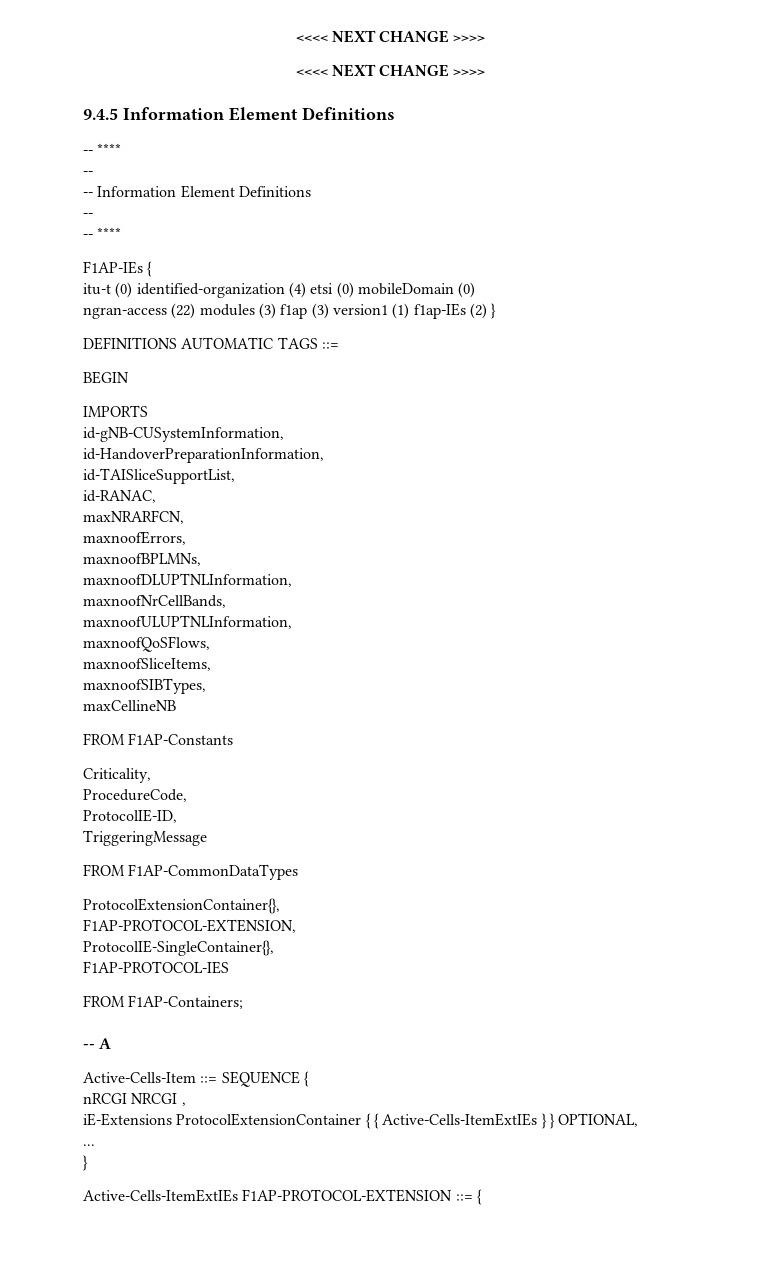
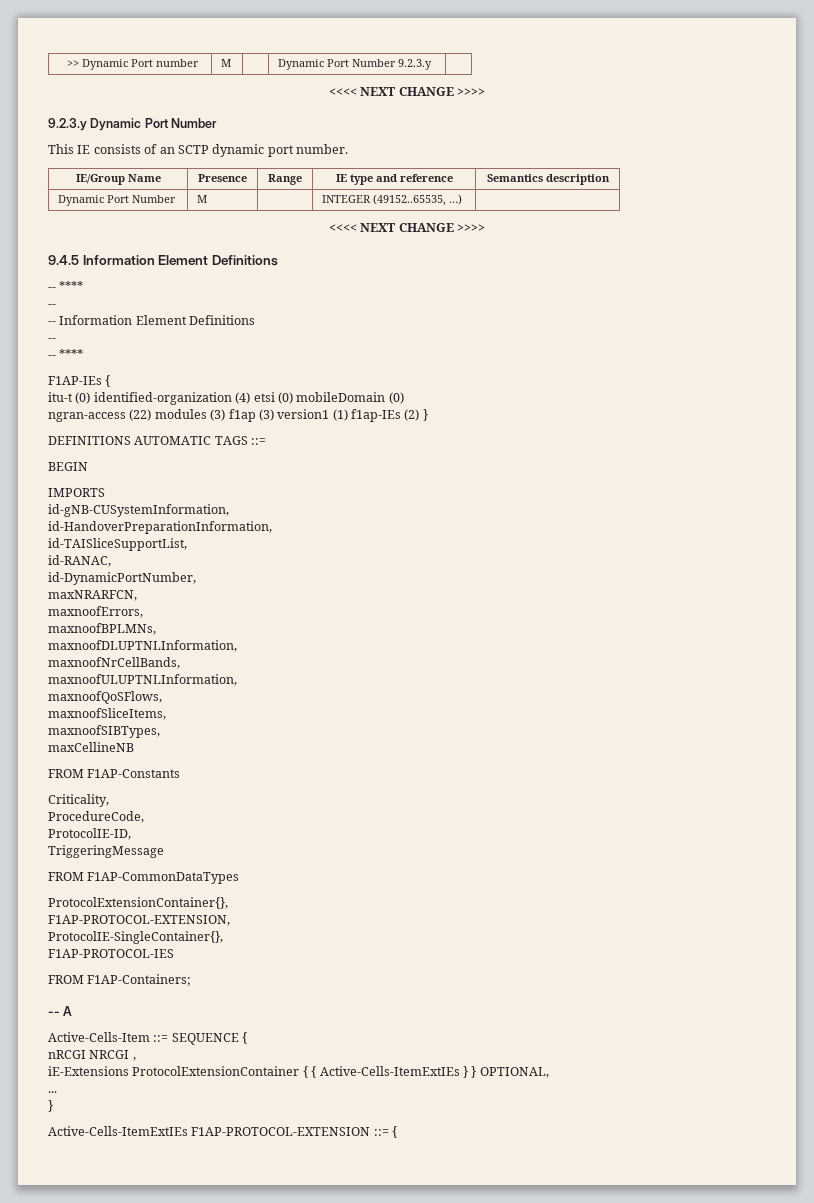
[295,30,486,43] <<<< NEXT CHANGE >>>> -> [66,59,199,70] [220,59,231,67] [277,59,432,70] [328,87,486,96] [48,118,218,131] [48,144,348,157] [75,174,161,185] [198,174,247,182] [268,174,302,185] [335,174,453,185] [486,174,610,185] [57,195,176,206] [196,195,207,203] [321,194,462,206] >> Dynamic Port number | M | | Dynamic Port Number 9.2.3.y | // <<<< NEXT CHANGE >>>> // 9.2.3.y Dynamic Port Number // This IE consists of an SCTP dynamic port number. // IE/Group Name | Presence | Range | IE type and reference | Semantics description // Dynamic Port Number | M | | INTEGER (49152..65535, …) |
(156, 496) none -> [48,572,196,585] // id-DynamicPortNumber,

